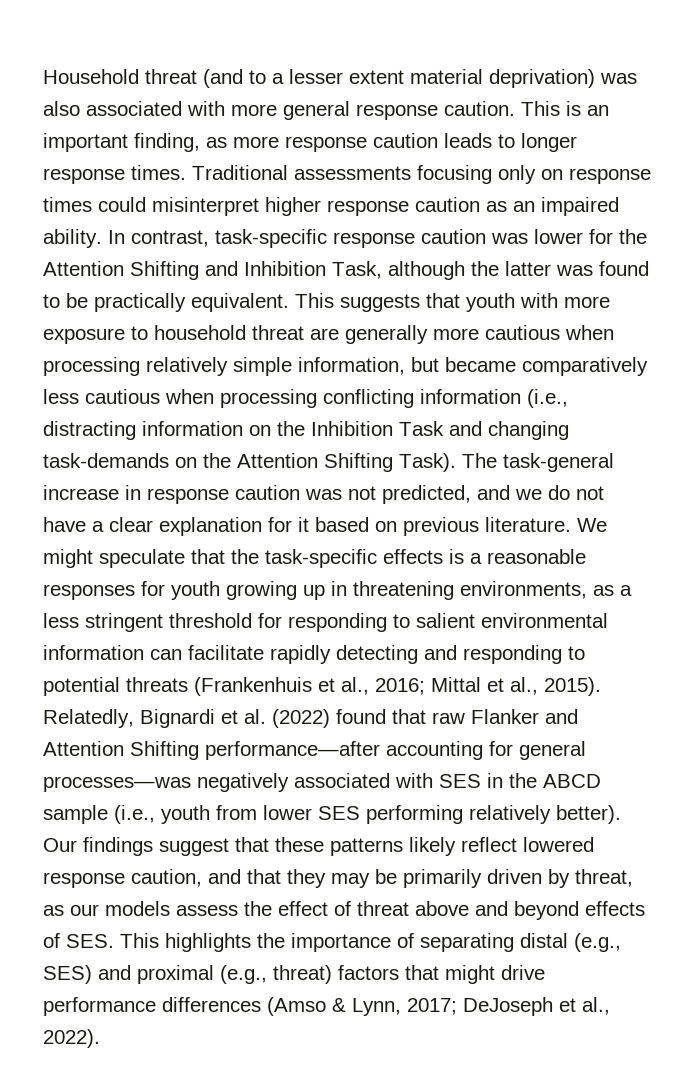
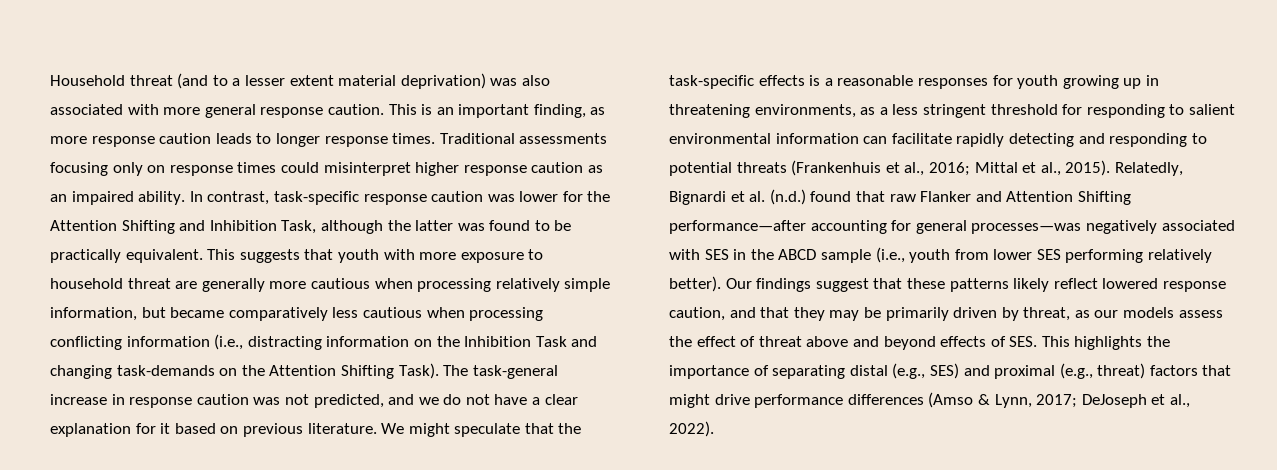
[272,709,330,728] (2022) -> [769,189,806,205] (n.d.)

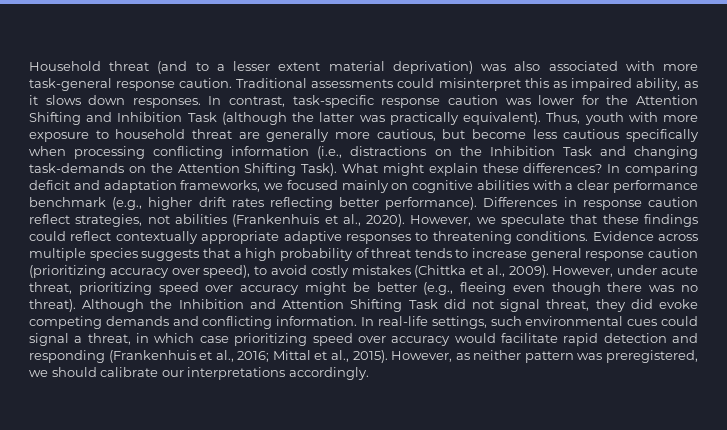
[204,104,256,118] general -> [29,78,112,91] task-general
[388,104,606,118] [50,133,608,147] [50,162,603,176] [50,191,186,205] This is an important finding, as more response caution leads to longer response times. Traditional assessments focusing only on response times could misinterpret higher response caution as an impaired ability. -> [236,78,698,91] [29,95,201,108] Traditional assessments could misinterpret this as impaired ability, as it slows down responses.
[281,220,383,234] Task, although -> [187,112,287,125] Task (although
[489,220,572,231] [50,249,334,263] found to be practically equivalent. This suggests that -> [389,112,581,125] practically equivalent). Thus,
[310,278,611,292] [50,307,328,321] cautious when processing relatively simple information, but became comparatively -> [376,129,526,141] cautious, but become
(422, 312) none -> [626,129,699,142] specifically
[247,336,410,350] distracting information -> [350,146,427,156] distractions
[443,365,558,379] [50,394,578,408] [50,423,582,437] [669,75,1159,89] [669,104,1235,118] [669,133,1207,147] [669,162,787,176] The task-general increase in response caution was not predicted, and we do not have a clear explanation for it based on previous literature. We might speculate that the task-specific effects is a reasonable responses for youth growing up in threatening environments, as a less stringent threshold for responding to salient environmental information can facilitate rapidly detecting and responding to potential threats -> [342,163,698,176] [29,180,698,193] [29,197,698,210] [29,214,698,227] [29,231,698,244] [29,248,698,261] [29,265,699,278] [29,282,699,295] [29,299,698,312] [29,316,698,329] [29,333,698,346] [29,350,105,363] What might explain these differences? In comparing deficit and adaptation frameworks, we focused mainly on cognitive abilities with a clear performance benchmark (e.g., higher drift rates reflecting better performance). Differences in response caution reflect strategies, not abilities (Frankenhuis et al., 2020). However, we speculate that these findings could reflect contextually appropriate adaptive responses to threatening conditions. Evidence across multiple species suggests that a high probability of threat tends to increase general response caution (prioritizing accuracy over speed), to avoid costly mistakes (Chittka et al., 2009). However, under acute threat, prioritizing speed over accuracy might be better (e.g., fleeing even though there was no threat). Although the Inhibition and Attention Shifting Task did not signal threat, they did evoke competing demands and conflicting information. In real-life settings, such environmental cues could signal a threat, in which case prioritizing speed over accuracy would facilitate rapid detection and responding
[1114,162,1183,176] [669,189,1131,205] [669,220,1235,234] [669,247,1213,263] [669,276,1226,292] [669,307,1223,321] [669,336,1171,350] [669,363,1232,379] [669,392,1190,408] [669,421,714,437] Relatedly, Bignardi et al. (n.d.) found that raw Flanker and Attention Shifting performance—after accounting for general processes—was negatively associated with SES in the ABCD sample (i.e., youth from lower SES performing relatively better). Our findings suggest that these patterns likely reflect lowered response caution, and that they may be primarily driven by threat, as our models assess the effect of threat above and beyond effects of SES. This highlights the importance of separating distal (e.g., SES) and proximal (e.g., threat) factors that might drive performance differences (Amso & Lynn, 2017; DeJoseph et al., 2022). -> [391,350,698,363] [29,367,369,380] However, as neither pattern was preregistered, we should calibrate our interpretations accordingly.

